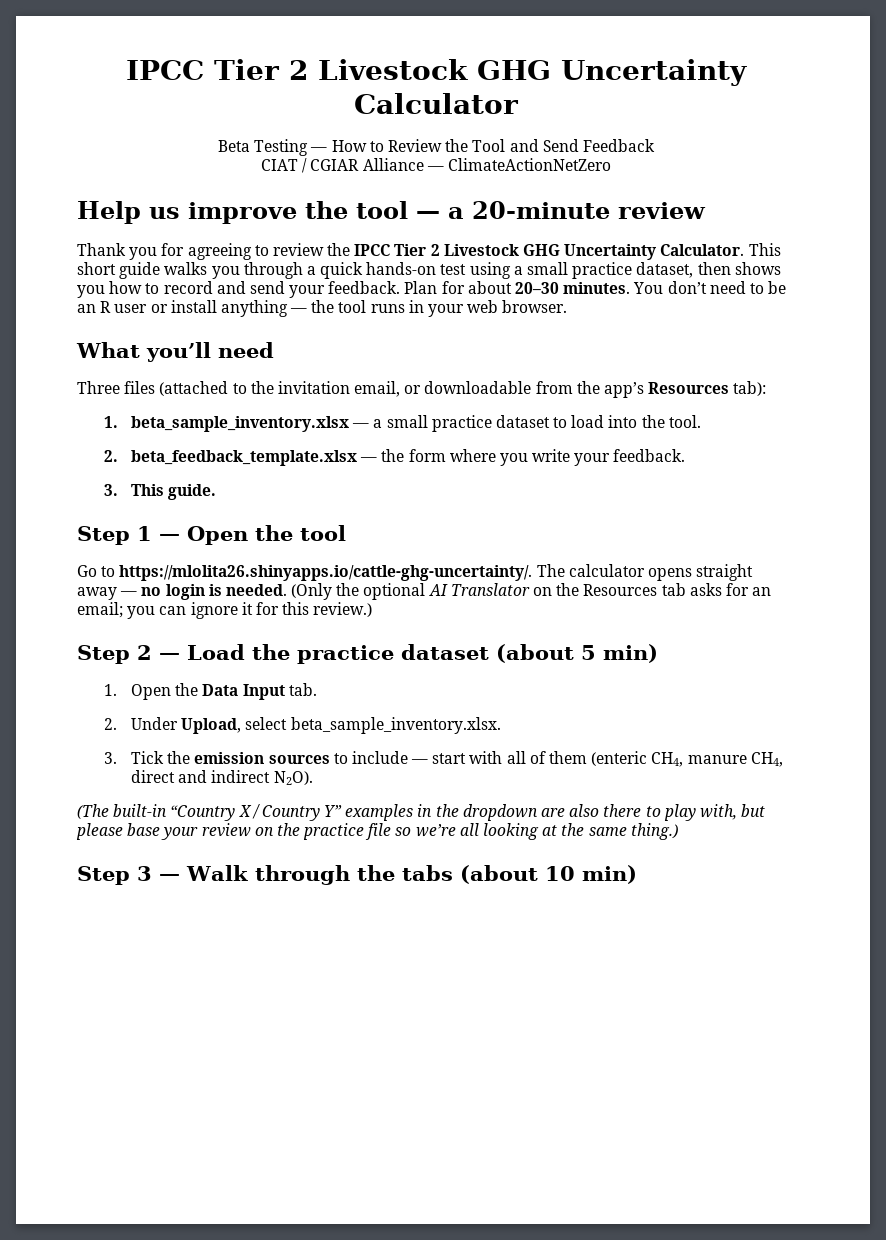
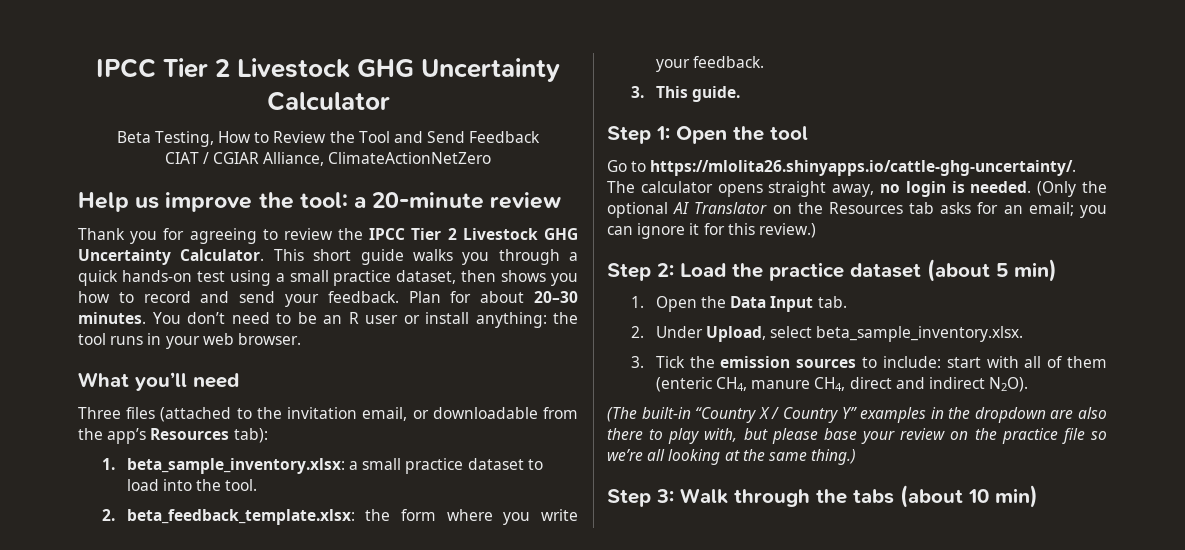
[254,139,328,156] Testing — -> [154,131,214,147] Testing,
[362,158,444,171] Alliance — -> [263,152,325,166] Alliance,
[356,201,440,219] tool — -> [299,192,348,208] tool:
[220,300,308,317] anything — -> [475,312,547,328] anything:
[130,416,370,432] beta_sample_inventory.xlsx — -> [126,458,345,474] beta_sample_inventory.xlsx:
[130,450,378,466] beta_feedback_template.xlsx — -> [126,509,355,525] beta_feedback_template.xlsx:
[137,526,180,541] 1 — -> [656,126,670,140] 1:
[77,587,138,600] away — -> [832,184,875,197] away,
[137,645,180,660] 2 — -> [657,263,674,277] 2:
[351,751,429,764] include — -> [882,356,941,368] include:
[137,866,180,881] 3 — -> [656,489,674,503] 3:

